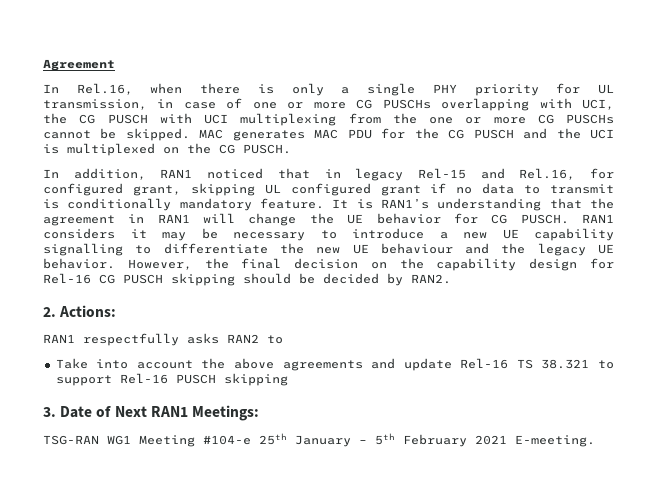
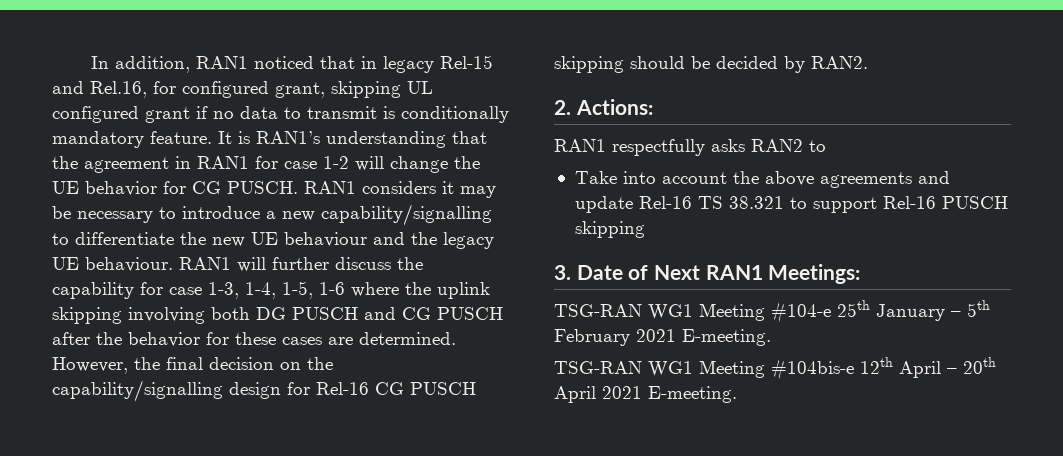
[43,59,115,71] [43,83,615,96] [43,98,614,111] [43,113,614,126] [43,128,614,141] [43,143,291,156] Agreement // In Rel.16, when there is only a single PHY priority for UL transmission, in case of one or more CG PUSCHs overlapping with UCI, the CG PUSCH with UCI multiplexing from the one or more CG PUSCHs cannot be skipped. MAC generates MAC PDU for the CG PUSCH and the UCI is multiplexed on the CG PUSCH. // -> (90, 62) none
(190, 218) none -> [255,156,349,169] for case 1-2
[502,228,614,241] [43,243,123,256] UE capability signalling -> [321,204,492,226] capability/signalling
[43,258,115,269] behavior. -> [85,257,423,272] [52,281,490,299] [52,307,503,324] [52,332,456,347] behaviour. RAN1 will further discuss the capability for case 1-3, 1-4, 1-5, 1-6 where the uplink skipping involving both DG PUSCH and CG PUSCH after the behavior for these cases are determined.
[436,258,517,271] capability -> [52,380,223,402] capability/signalling
(595, 441) none -> [554,357,996,380] [554,386,737,403] // TSG-RAN WG1 Meeting #104bis-e 12th April – 20th April 2021 E-meeting.

